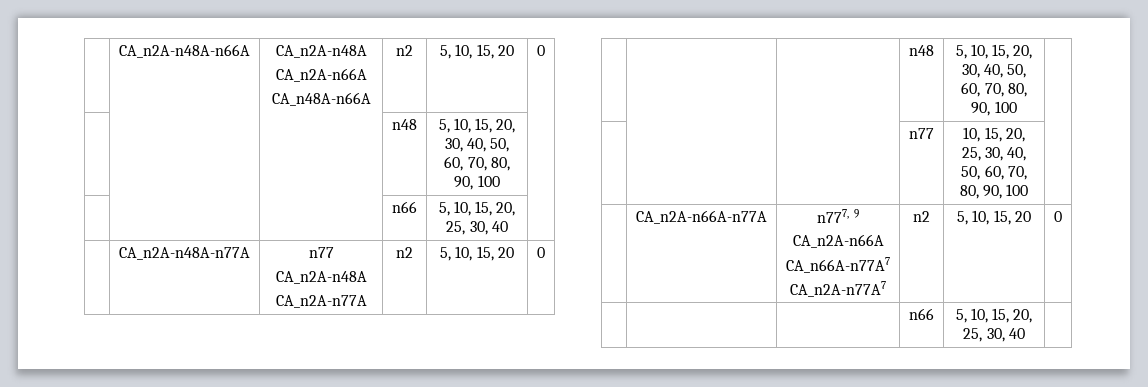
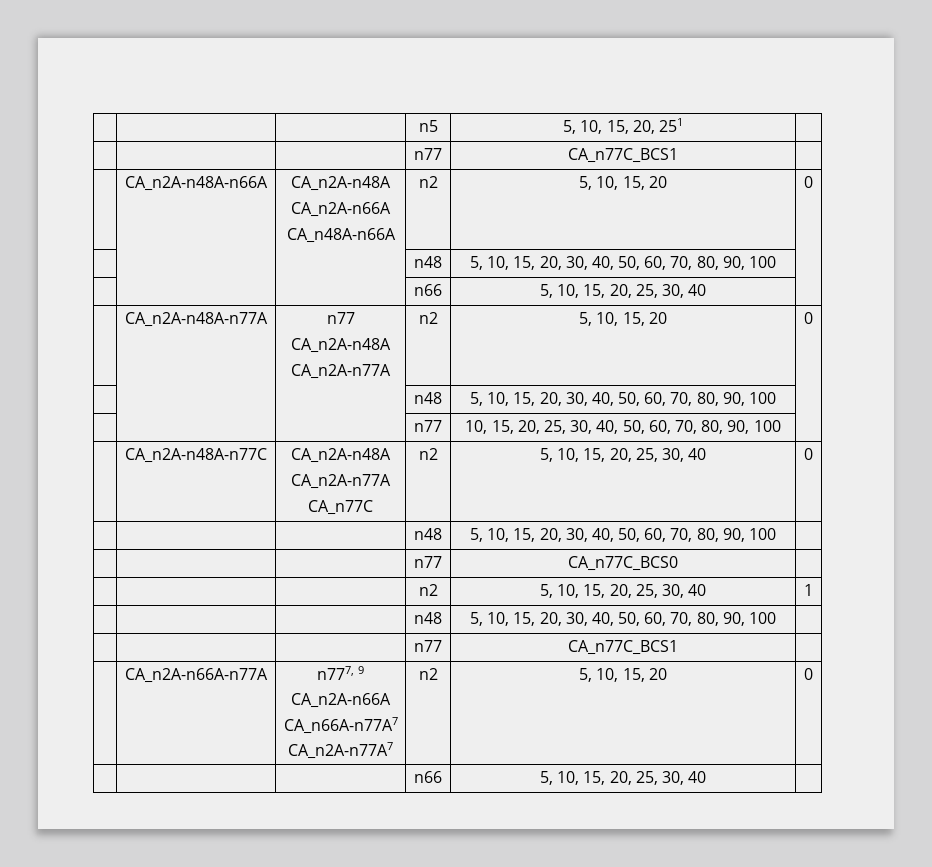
(119, 51) | -> [418,120,438,132] [563,118,683,134] [414,148,442,160] [568,148,678,163] | | | n5 | 5, 10, 15, 20, 251 | // | | | n77 | CA_n77C_BCS1 | // |
(1029, 190) none -> [125,448,267,463] [291,448,391,463] [291,474,391,489] [308,500,373,515] [418,448,438,460] [539,448,707,462] [804,448,813,460] [414,528,442,540] [469,528,777,542] [414,556,442,568] [568,556,678,571] [418,584,438,596] [539,584,707,598] [804,584,813,596] [414,612,442,624] [469,612,777,626] [414,640,442,652] [568,640,678,655] // | CA_n2A-n48A-n77C | CA_n2A-n48A // CA_n2A-n77A // CA_n77C | n2 | 5, 10, 15, 20, 25, 30, 40 | 0 // | | | n48 | 5, 10, 15, 20, 30, 40, 50, 60, 70, 80, 90, 100 | // | | | n77 | CA_n77C_BCS0 | // | | | n2 | 5, 10, 15, 20, 25, 30, 40 | 1 // | | | n48 | 5, 10, 15, 20, 30, 40, 50, 60, 70, 80, 90, 100 | // | | | n77 | CA_n77C_BCS1 |

